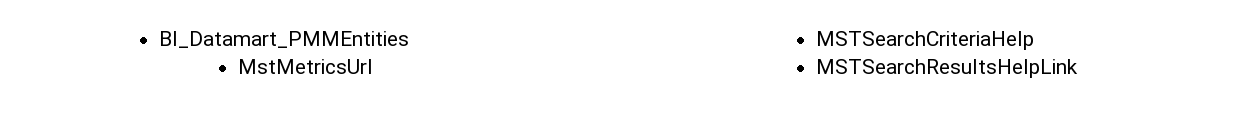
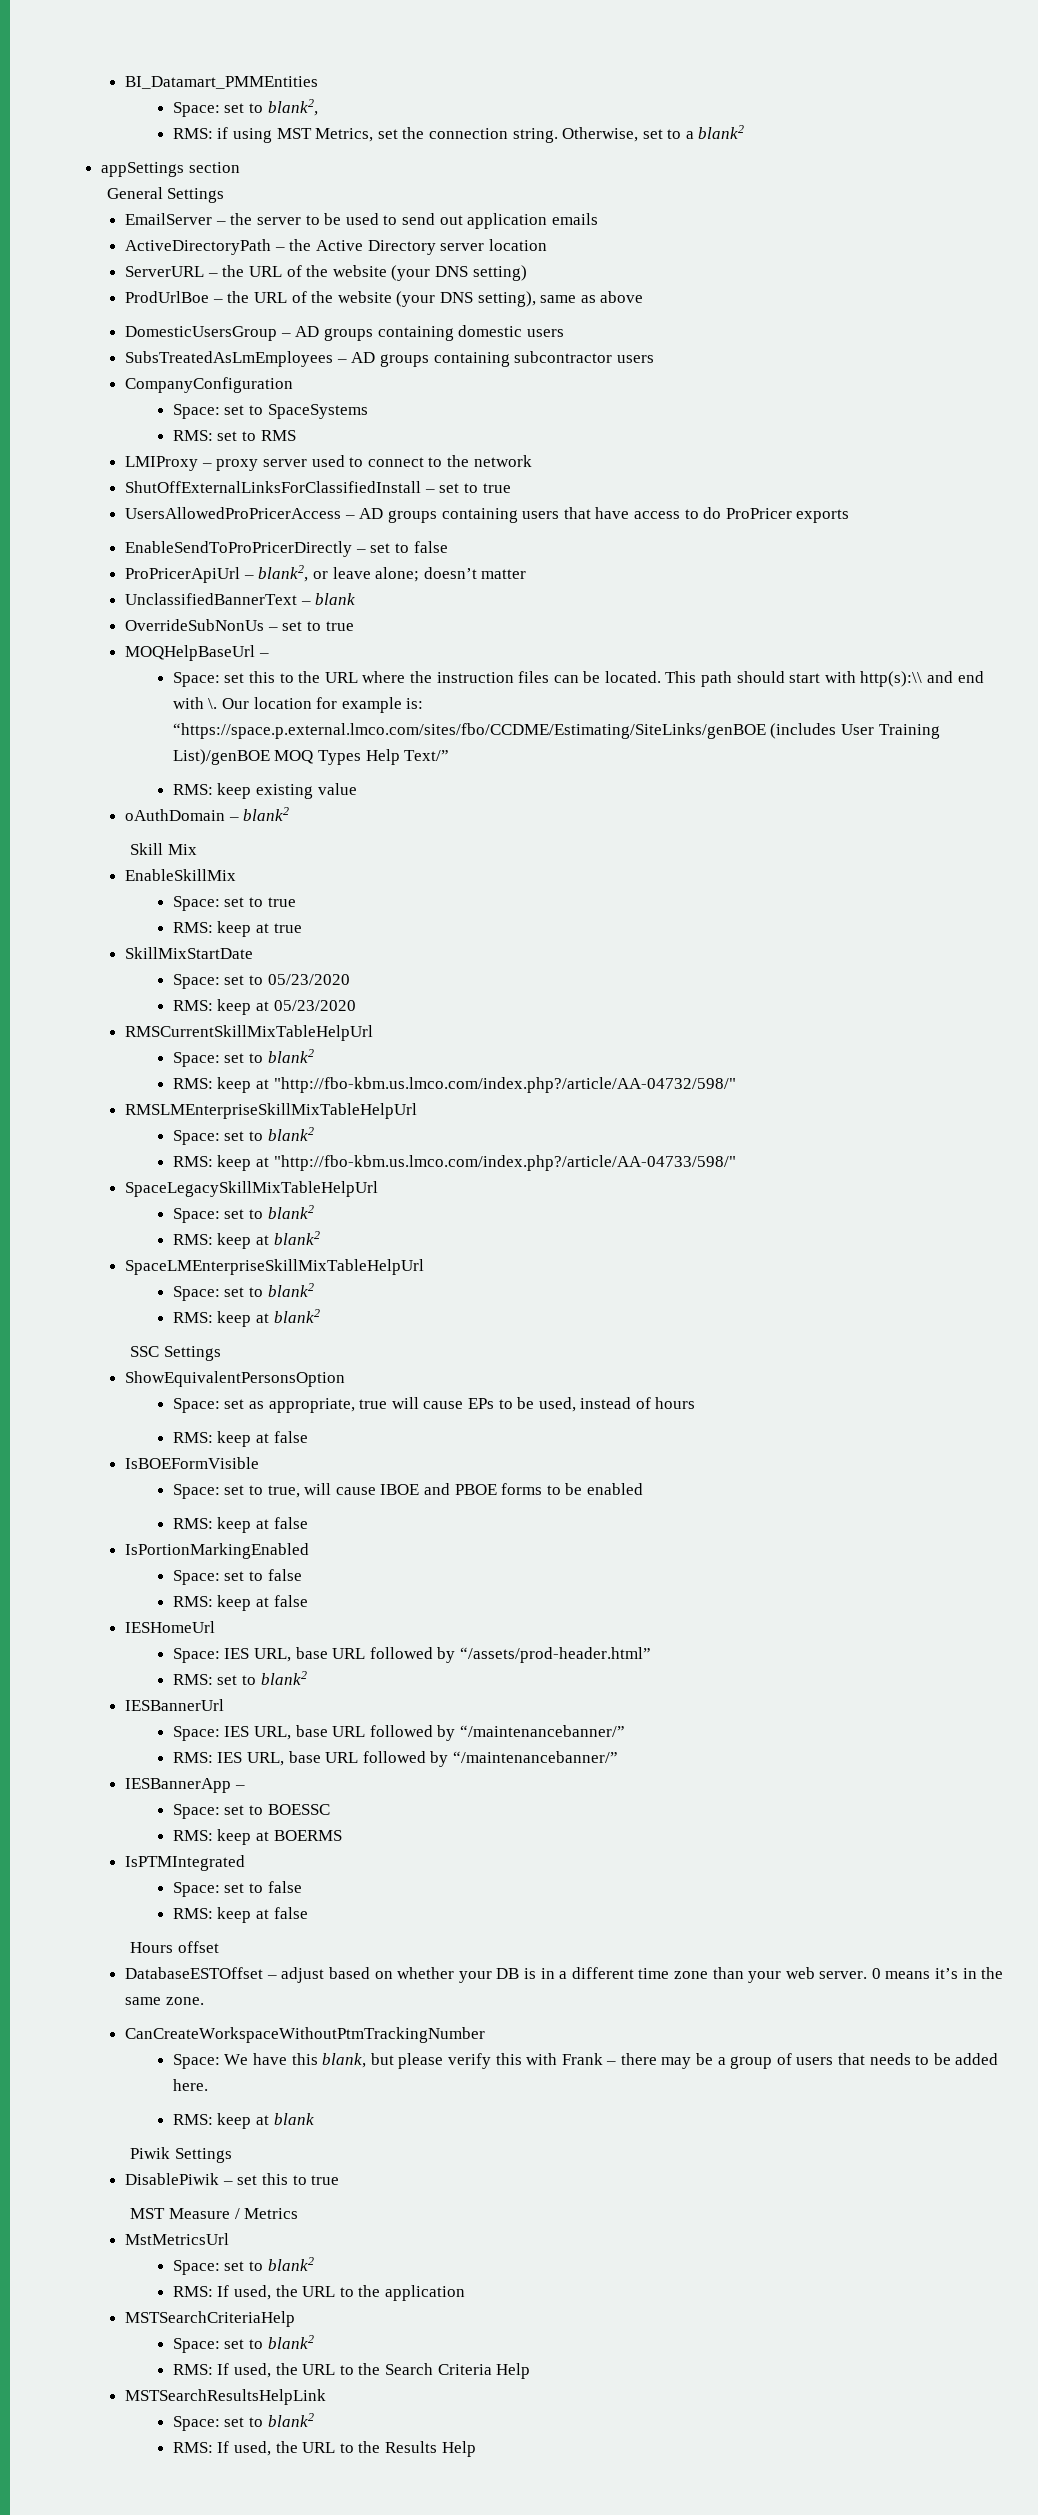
[237,59,373,74] [815,31,1034,50] [815,59,1078,78] MstMetricsUrl // MSTSearchCriteriaHelp // MSTSearchResultsHelpLink -> [172,99,318,117] [172,125,745,143] [101,162,241,177] [106,187,225,203] [125,213,598,229] [125,239,547,255] [125,265,527,281] [125,291,644,307] [125,325,564,341] [125,351,654,367] [125,377,294,393] [172,404,368,419] [172,430,296,441] [125,455,532,471] [125,481,511,493] [125,507,850,523] [125,541,448,557] [125,565,527,583] [125,593,356,605] [125,619,354,631] [125,645,269,661] [172,671,984,687] [172,697,424,713] [172,723,940,739] [172,749,450,765] [172,783,357,799] [125,807,290,821] [130,843,197,855] [125,869,237,881] [172,896,296,911] [172,921,302,937] [125,947,254,959] [172,974,350,989] [172,999,356,1015] [125,1025,374,1041] [172,1049,314,1067] [172,1077,736,1093] [125,1103,418,1119] [172,1127,314,1145] [172,1155,736,1171] [125,1181,379,1197] [172,1205,314,1223] [172,1231,320,1249] [125,1259,425,1275] [172,1283,314,1301] [172,1309,320,1327] [130,1346,221,1361] [125,1371,346,1387] [172,1397,696,1413] [172,1431,308,1447] [125,1457,260,1469] [172,1483,643,1499] [172,1517,308,1533] [125,1543,310,1559] [172,1569,302,1585] [172,1595,308,1611] [125,1621,216,1633] [172,1647,651,1663] [172,1671,307,1685] [125,1699,225,1711] [172,1725,625,1741] [172,1751,618,1767] [125,1778,245,1793] [172,1804,330,1819] [172,1829,342,1845] [125,1855,246,1871] [172,1881,302,1897] [172,1907,308,1923] [130,1941,219,1953] [125,1967,1004,1983] [125,1997,204,2005] [125,2027,486,2043] [172,2053,999,2069] [172,2079,208,2091] [172,2113,314,2129] [130,2147,232,2163] [125,2173,340,2185] [130,2208,299,2219] [125,2233,230,2245] [172,2257,314,2275] [172,2285,465,2301] [125,2311,296,2327] [172,2335,314,2353] [172,2363,531,2379] [125,2389,327,2405] [172,2413,314,2431] [172,2441,476,2457] Space: set to blank2, // RMS: if using MST Metrics, set the connection string. Otherwise, set to a blank2 // appSettings section // General Settings // EmailServer – the server to be used to send out application emails // ActiveDirectoryPath – the Active Directory server location // ServerURL – the URL of the website (your DNS setting) // ProdUrlBoe – the URL of the website (your DNS setting), same as above // DomesticUsersGroup – AD groups containing domestic users // SubsTreatedAsLmEmployees – AD groups containing subcontractor users // CompanyConfiguration // Space: set to SpaceSystems // RMS: set to RMS // LMIProxy – proxy server used to connect to the network // ShutOffExternalLinksForClassifiedInstall – set to true // UsersAllowedProPricerAccess – AD groups containing users that have access to do ProPricer exports // EnableSendToProPricerDirectly – set to false // ProPricerApiUrl – blank2, or leave alone; doesn’t matter // UnclassifiedBannerText – blank // OverrideSubNonUs – set to true // MOQHelpBaseUrl – // Space: set this to the URL where the instruction files can be located. This path should start with http(s):\\ and end with \. Our location for example is: “https://space.p.external.lmco.com/sites/fbo/CCDME/Estimating/SiteLinks/genBOE (includes User Training List)/genBOE MOQ Types Help Text/” // RMS: keep existing value // oAuthDomain – blank2 // Skill Mix // EnableSkillMix // Space: set to true // RMS: keep at true // SkillMixStartDate // Space: set to 05/23/2020 // RMS: keep at 05/23/2020 // RMSCurrentSkillMixTableHelpUrl // Space: set to blank2 // RMS: keep at "http://fbo-kbm.us.lmco.com/index.php?/article/AA-04732/598/" // RMSLMEnterpriseSkillMixTableHelpUrl // Space: set to blank2 // RMS: keep at "http://fbo-kbm.us.lmco.com/index.php?/article/AA-04733/598/" // SpaceLegacySkillMixTableHelpUrl // Space: set to blank2 // RMS: keep at blank2 // SpaceLMEnterpriseSkillMixTableHelpUrl // Space: set to blank2 // RMS: keep at blank2 // SSC Settings // ShowEquivalentPersonsOption // Space: set as appropriate, true will cause EPs to be used, instead of hours // RMS: keep at false // IsBOEFormVisible // Space: set to true, will cause IBOE and PBOE forms to be enabled // RMS: keep at false // IsPortionMarkingEnabled // Space: set to false // RMS: keep at false // IESHomeUrl // Space: IES URL, base URL followed by “/assets/prod-header.html” // RMS: set to blank2 // IESBannerUrl // Space: IES URL, base URL followed by “/maintenancebanner/” // RMS: IES URL, base URL followed by “/maintenancebanner/” // IESBannerApp – // Space: set to BOESSC // RMS: keep at BOERMS // IsPTMIntegrated // Space: set to false // RMS: keep at false // Hours offset // DatabaseESTOffset – adjust based on whether your DB is in a different time zone than your web server. 0 means it’s in the same zone. // CanCreateWorkspaceWithoutPtmTrackingNumber // Space: We have this blank, but please verify this with Frank – there may be a group of users that needs to be added here. // RMS: keep at blank // Piwik Settings // DisablePiwik – set this to true // MST Measure / Metrics // MstMetricsUrl // Space: set to blank2 // RMS: If used, the URL to the application // MSTSearchCriteriaHelp // Space: set to blank2 // RMS: If used, the URL to the Search Criteria Help // MSTSearchResultsHelpLink // Space: set to blank2 // RMS: If used, the URL to the Results Help

